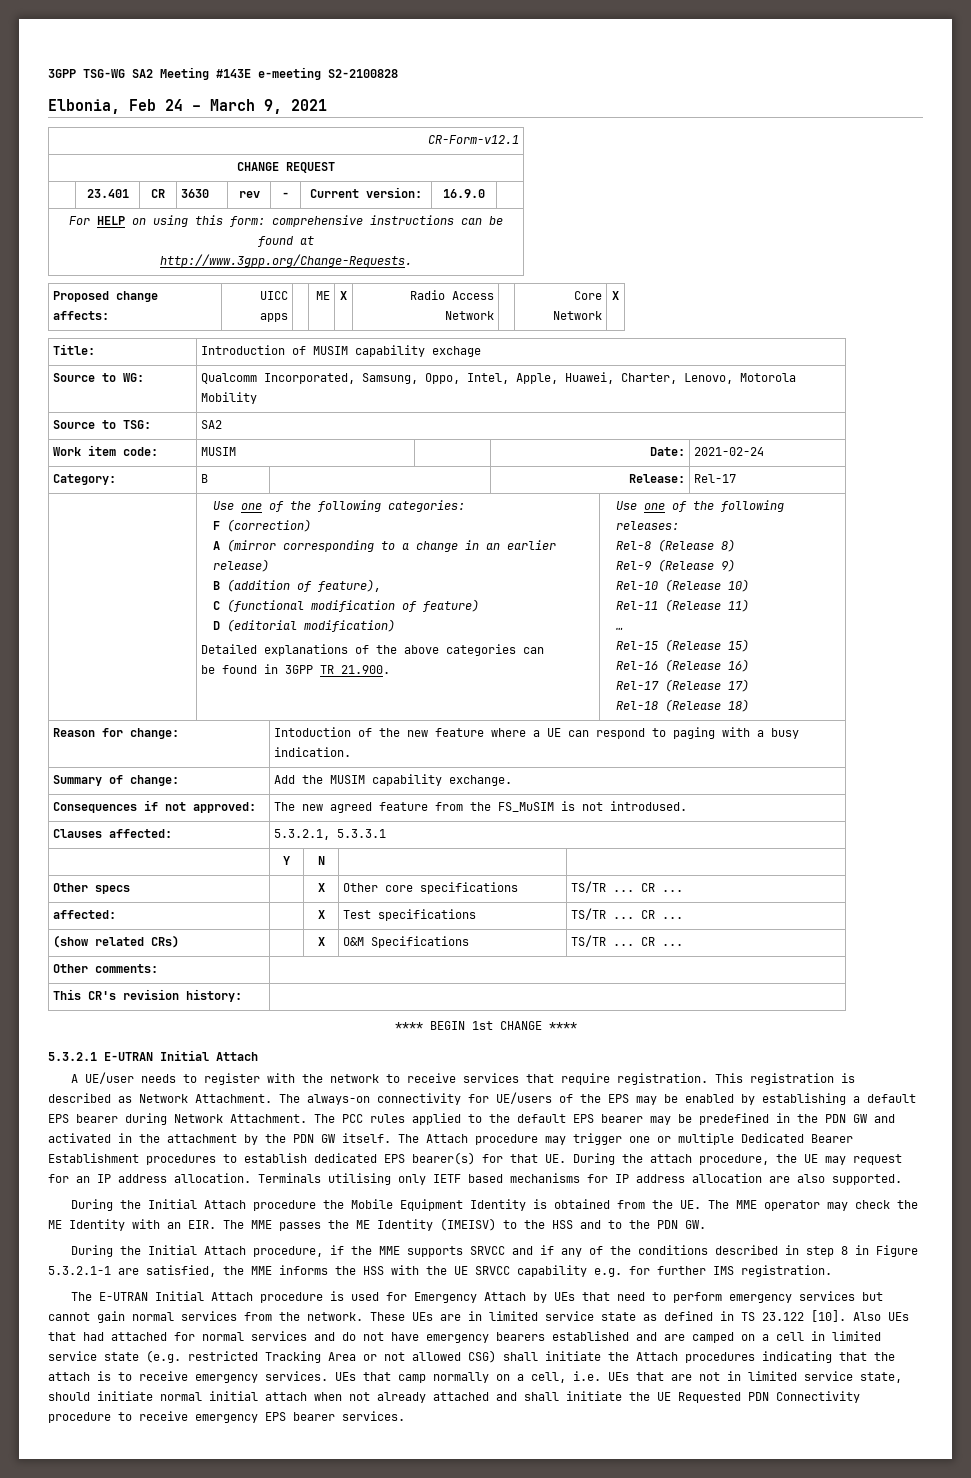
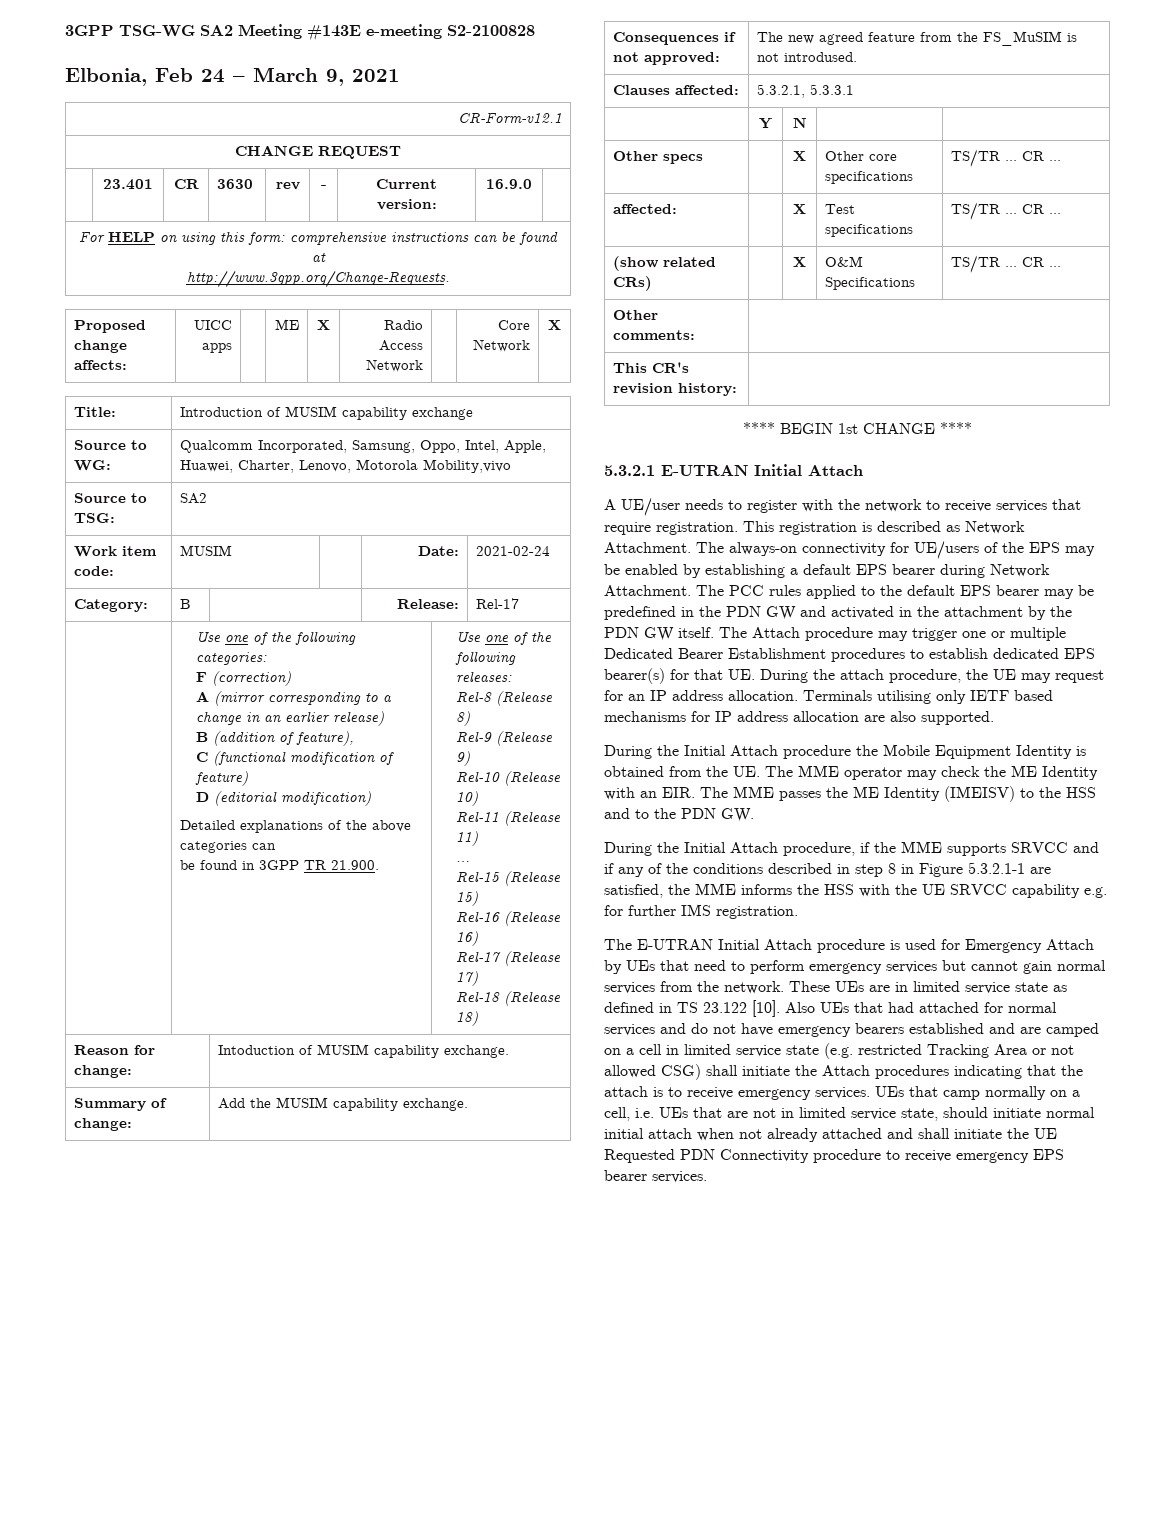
[432,346,482,357] exchage -> [411,407,473,420] exchange
[201,392,258,404] Mobility -> [422,459,511,473] Mobility,vivo
[379,727,800,739] [274,747,352,757] the new feature where a UE can respond to paging with a busy indication. -> [316,1044,509,1058] MUSIM capability exchange.

